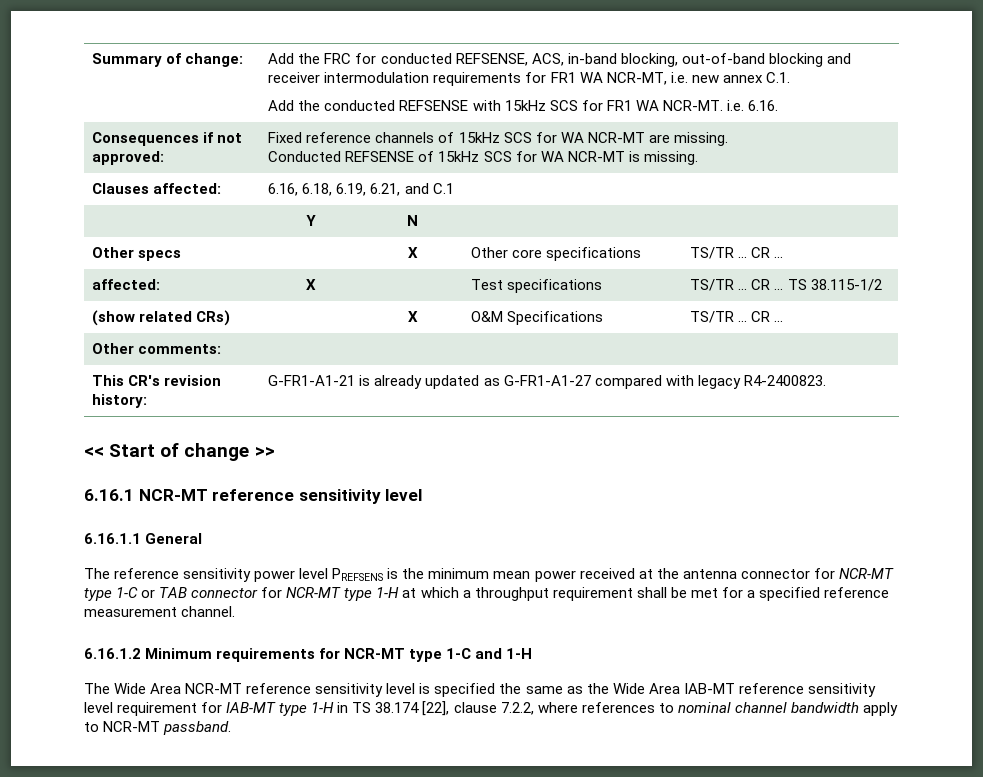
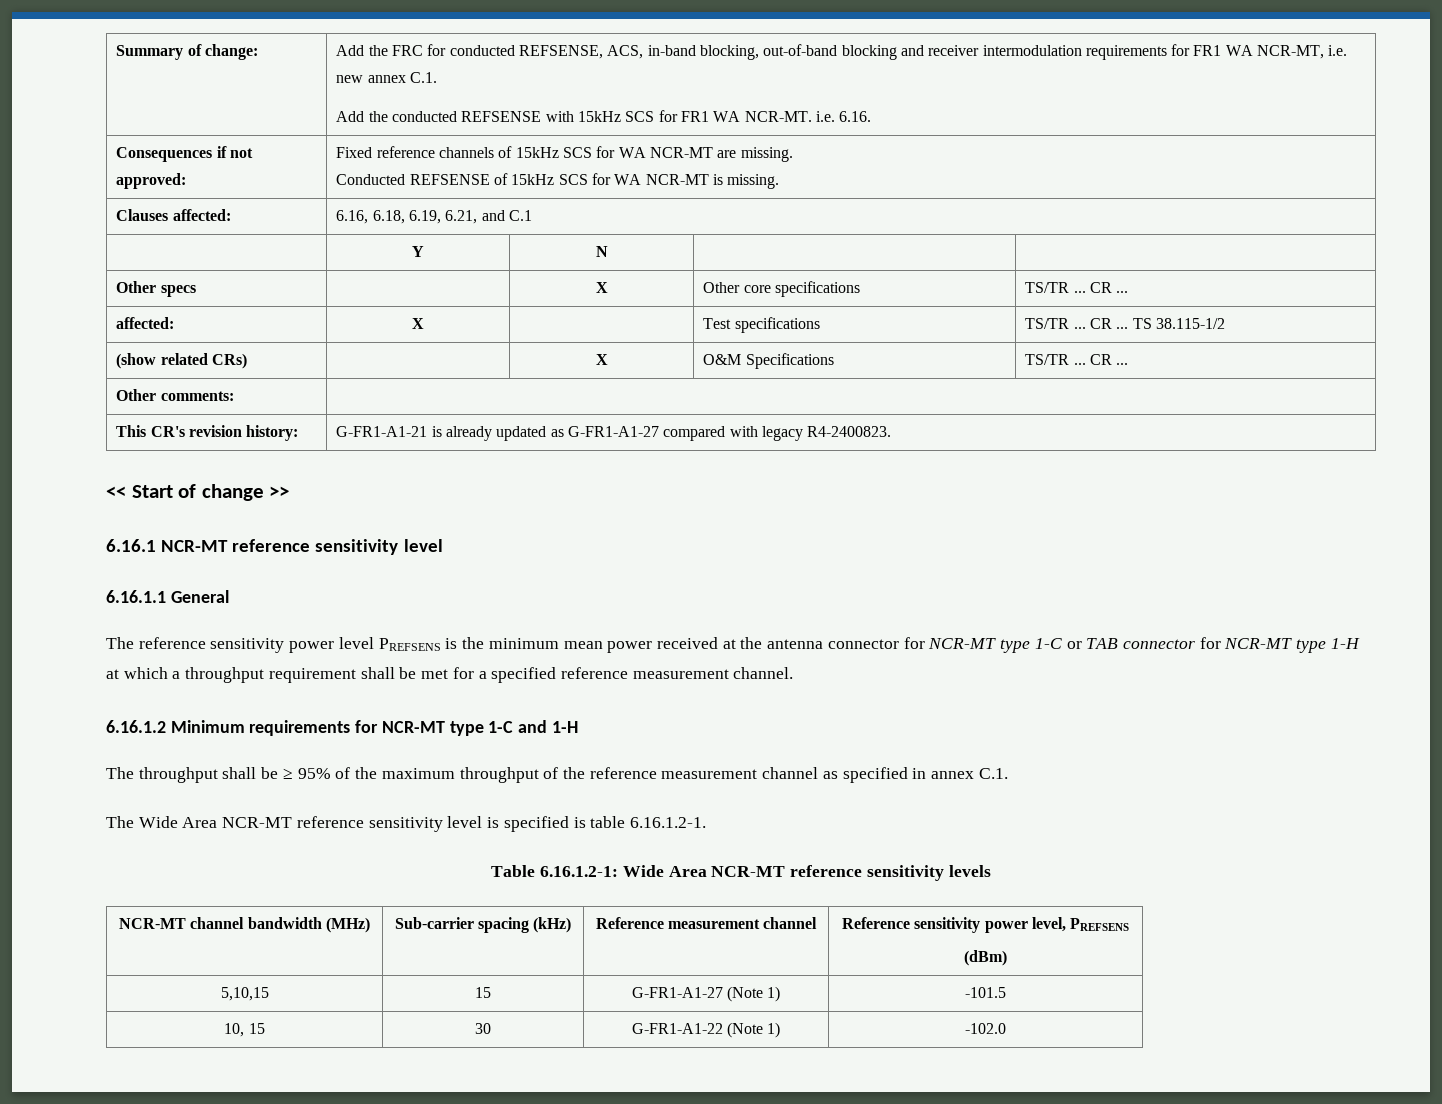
(533, 653) none -> [106,767,1008,783] // The throughput shall be ≥ 95% of the maximum throughput of the reference measurement channel as specified in annex C.1.
[499,683,876,697] [84,701,898,716] [84,721,232,735] the same as the Wide Area IAB-MT reference sensitivity level requirement for IAB-MT type 1-H in TS 38.174 [22], clause 7.2.2, where references to nominal channel bandwidth apply to NCR-MT passband. -> [573,816,706,828] [491,865,991,881] [119,917,370,933] [394,917,572,933] [595,917,818,929] [841,917,1130,933] [964,950,1007,966] [220,987,269,1001] [475,987,491,998] [631,986,781,1002] [965,987,1006,998] [224,1023,265,1037] [475,1023,491,1034] [631,1022,781,1038] [965,1023,1006,1034] is table 6.16.1.2-1. // Table 6.16.1.2-1: Wide Area NCR-MT reference sensitivity levels // NCR-MT channel bandwidth (MHz) | Sub-carrier spacing (kHz) | Reference measurement channel | Reference sensitivity power level, PREFSENS // (dBm) // 5,10,15 | 15 | G-FR1-A1-27 (Note 1) | -101.5 // 10, 15 | 30 | G-FR1-A1-22 (Note 1) | -102.0

